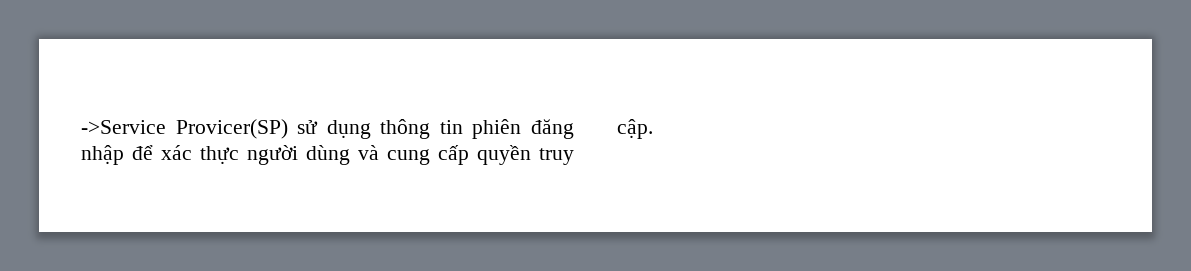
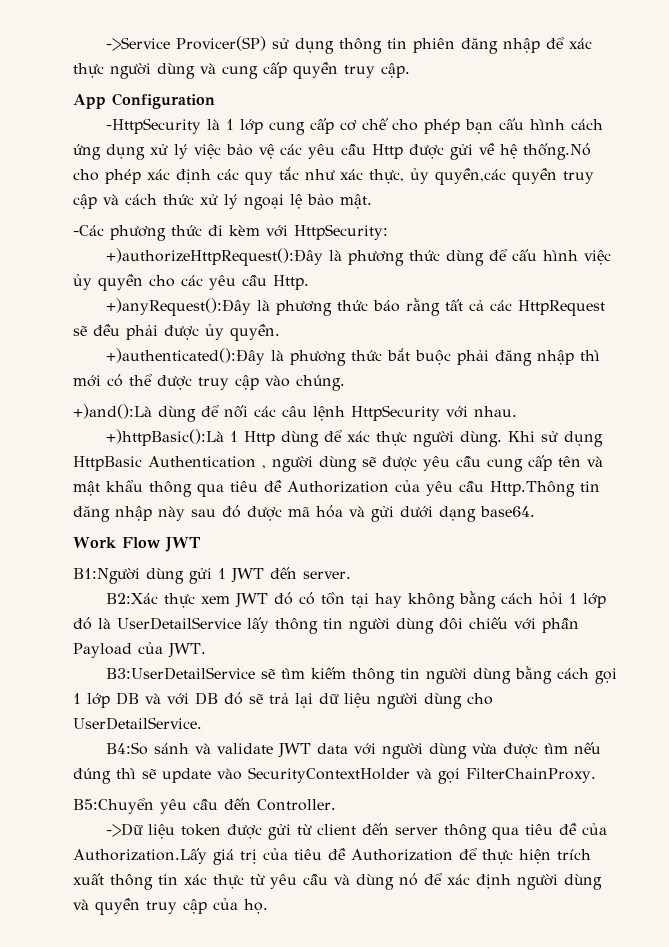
(653, 129) none -> [73,93,215,109] [106,118,604,135] [73,143,591,160] [73,167,594,185] [73,194,372,210] [73,224,388,241] [106,248,612,266] [73,274,309,291] [106,298,606,316] [73,324,280,341] [106,348,601,366] [73,374,345,391] [73,404,517,422] [106,429,604,447] [73,455,603,472] [73,480,600,497] [73,505,535,522] [73,537,201,552] [73,567,351,584] [106,591,607,609] [73,617,579,634] [73,642,206,658] [106,666,618,684] [73,692,493,709] [73,717,202,730] [106,742,602,759] [73,767,596,784] [73,798,336,814] [106,823,608,840] [73,848,591,865] [73,873,602,890] [73,898,268,915] // App Configuration // -HttpSecurity là 1 lớp cung cấp cơ chế cho phép bạn cấu hình cách ứng dụng xử lý việc bảo vệ các yêu cầu Http được gửi về hệ thống.Nó cho phép xác định các quy tắc như xác thực, ủy quyền,các quyền truy cập và cách thức xử lý ngoại lệ bảo mật. // -Các phương thức đi kèm với HttpSecurity: // +)authorizeHttpRequest():Đây là phương thức dùng để cấu hình việc ủy quyền cho các yêu cầu Http. // +)anyRequest():Đây là phương thức báo rằng tất cả các HttpRequest sẽ đều phải được ủy quyền. // +)authenticated():Đây là phương thức bắt buộc phải đăng nhập thì mới có thể được truy cập vào chúng. // +)and():Là dùng để nối các câu lệnh HttpSecurity với nhau. // +)httpBasic():Là 1 Http dùng để xác thực người dùng. Khi sử dụng HttpBasic Authentication , người dùng sẽ được yêu cầu cung cấp tên và mật khẩu thông qua tiêu đề Authorization của yêu cầu Http.Thông tin đăng nhập này sau đó được mã hóa và gửi dưới dạng base64. // Work Flow JWT // B1:Người dùng gửi 1 JWT đến server. // B2:Xác thực xem JWT đó có tồn tại hay không bằng cách hỏi 1 lớp đó là UserDetailService lấy thông tin người dùng đôi chiếu với phần Payload của JWT. // B3:UserDetailService sẽ tìm kiếm thông tin người dùng bằng cách gọi 1 lớp DB và với DB đó sẽ trả lại dữ liệu người dùng cho UserDetailService. // B4:So sánh và validate JWT data với người dùng vừa được tìm nếu đúng thì sẽ update vào SecurityContextHolder và gọi FilterChainProxy. // B5:Chuyển yêu cầu đến Controller. // ->Dữ liệu token được gửi từ client đến server thông qua tiêu đề của Authorization.Lấy giá trị của tiêu đề Authorization để thực hiện trích xuất thông tin xác thực từ yêu cầu và dùng nó để xác định người dùng và quyền truy cập của họ.

